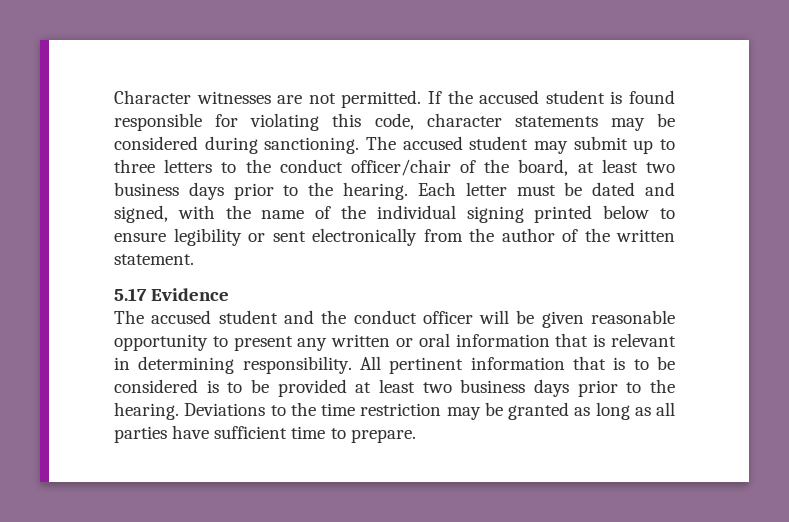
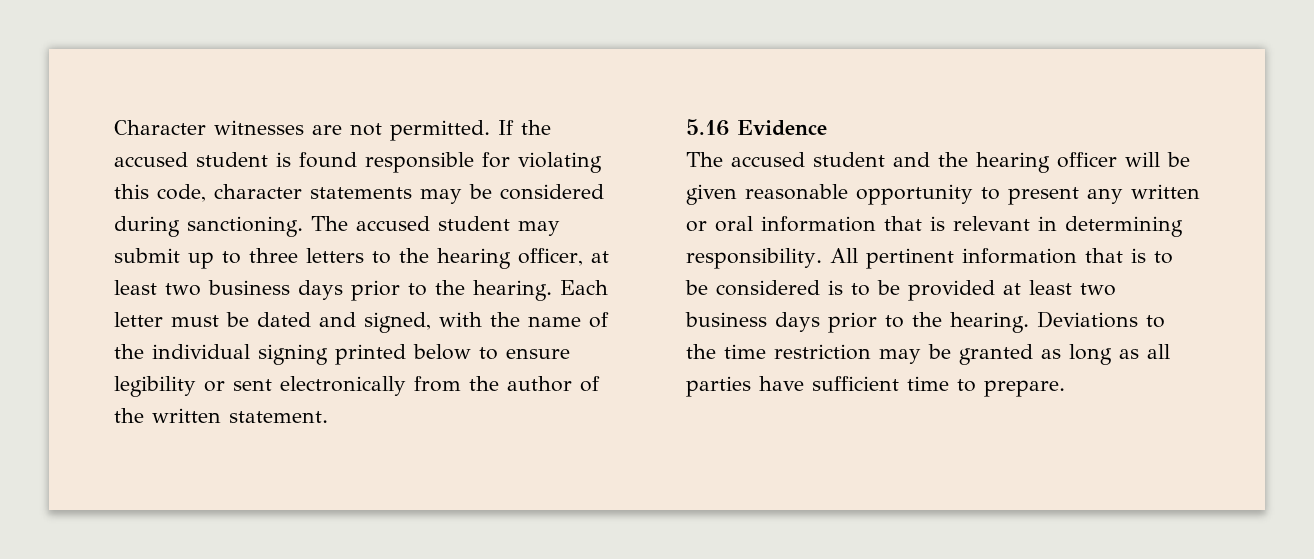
[279,159,569,176] conduct officer/chair of the board, -> [437,248,583,269] hearing officer,
[114,288,147,301] 5.17 -> [686,119,729,136] 5.16
[353,310,417,324] conduct -> [976,152,1050,173] hearing

